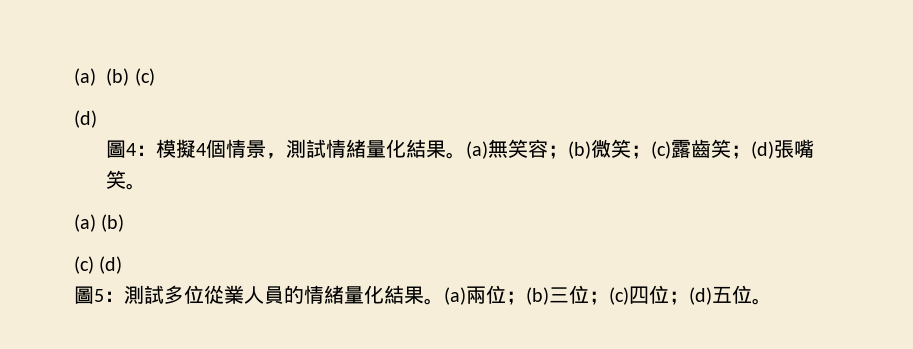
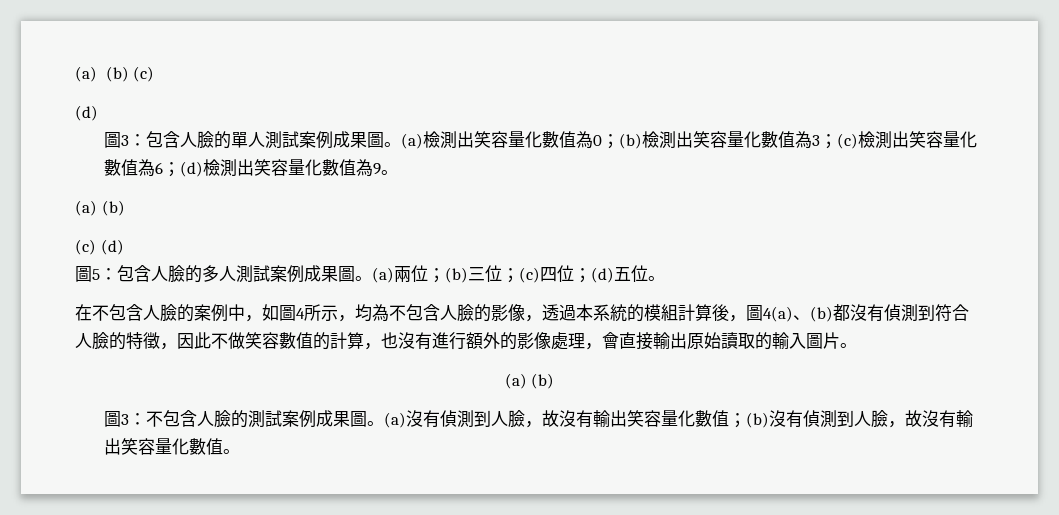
[126,139,815,159] [106,170,127,189] 4：模擬4個情景，測試情緒量化結果。(a)無笑容；(b)微笑；(c)露齒笑；(d)張嘴笑 -> [120,131,977,149] [103,159,381,177] 3：包含人臉的單人測試案例成果圖。(a)檢測出笑容量化數值為0；(b)檢測出笑容量化數值為3；(c)檢測出笑容量化數值為6；(d)檢測出笑容量化數值為9
[124,285,424,304] 測試多位從業人員的情緒量化結果 -> [117,265,355,283] 包含人臉的多人測試案例成果圖
(772, 301) none -> [75,304,969,322] [75,332,857,350] [504,373,555,389] [103,410,973,428] [103,438,240,455] // 在不包含人臉的案例中，如圖4所示，均為不包含人臉的影像，透過本系統的模組計算後，圖4(a)、(b)都沒有偵測到符合人臉的特徵，因此不做笑容數值的計算，也沒有進行額外的影像處理，會直接輸出原始讀取的輸入圖片。 // (a) (b) // 圖3：不包含人臉的測試案例成果圖。(a)沒有偵測到人臉，故沒有輸出笑容量化數值；(b)沒有偵測到人臉，故沒有輸出笑容量化數值。

